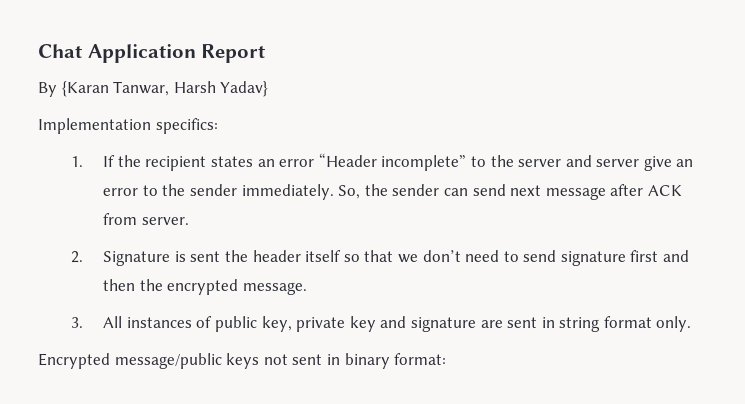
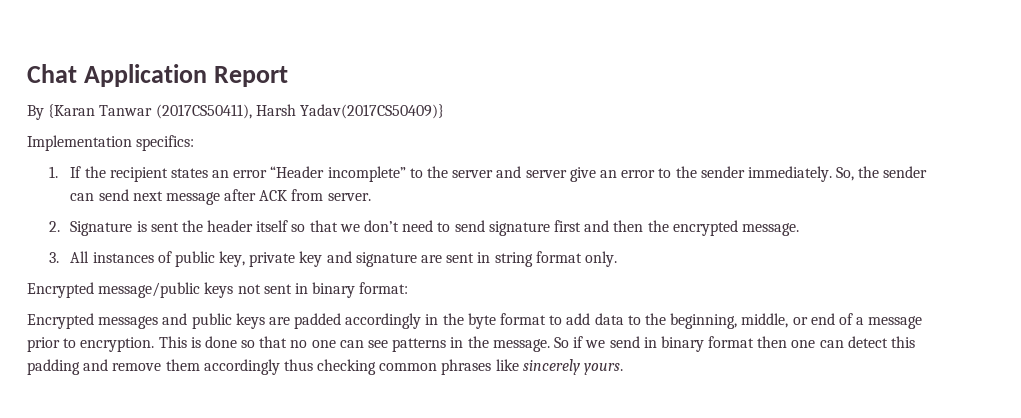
[113,81,269,97] Tanwar, Harsh Yadav} -> [99,104,444,119] Tanwar (2017CS50411), Harsh Yadav(2017CS50409)}
(447, 359) none -> [27,313,923,329] [27,336,915,352] [27,359,624,375] // Encrypted messages and public keys are padded accordingly in the byte format to add data to the beginning, middle, or end of a message prior to encryption. This is done so that no one can see patterns in the message. So if we send in binary format then one can detect this padding and remove them accordingly thus checking common phrases like sincerely yours.

